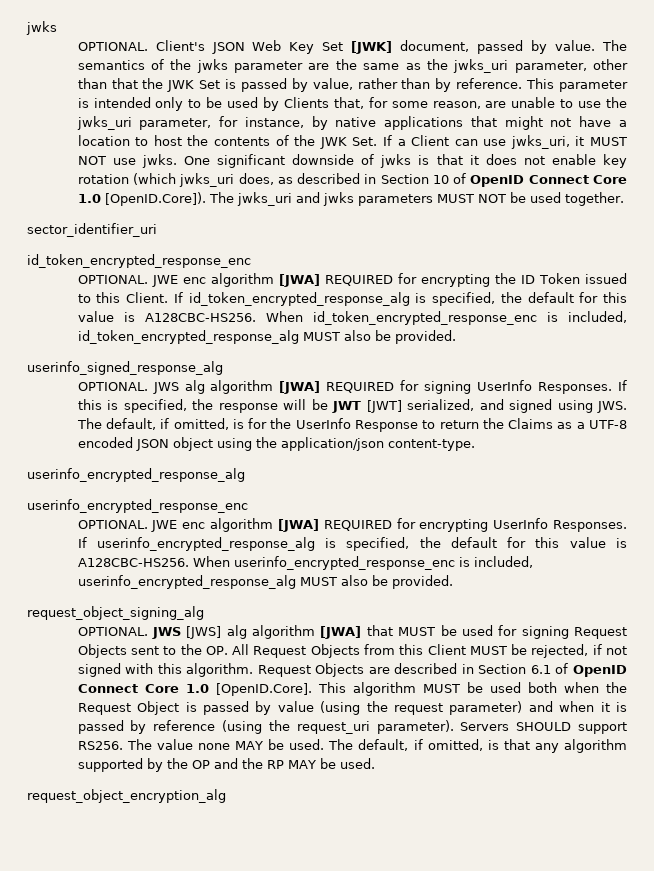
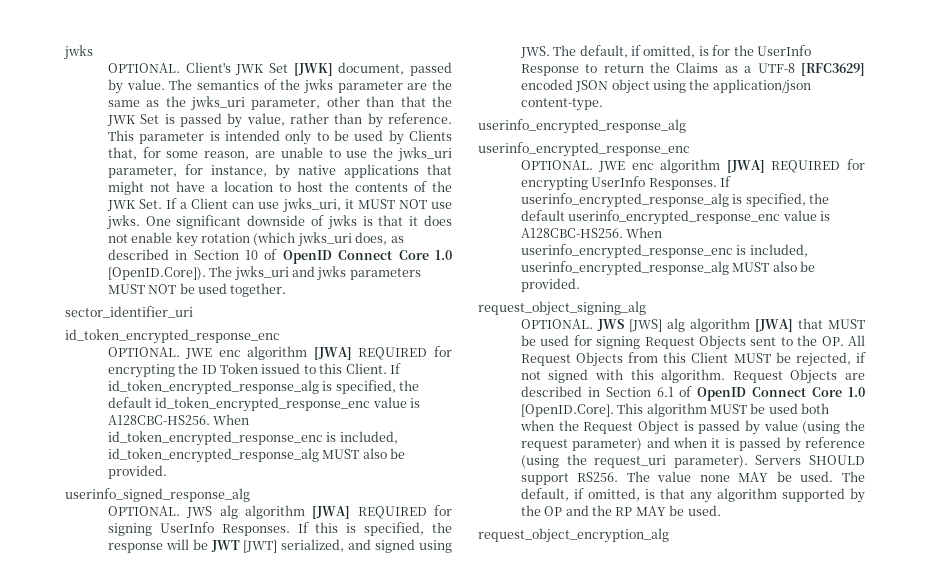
[211,40,315,54] JSON Web Key -> [235,64,265,75] JWK
[579,292,628,303] for this -> [155,397,371,412] id_token_encrypted_response_enc
(627, 424) none -> [801,63,865,76] [RFC3629]
[507,537,560,548] for this -> [568,210,781,225] userinfo_encrypted_response_enc

